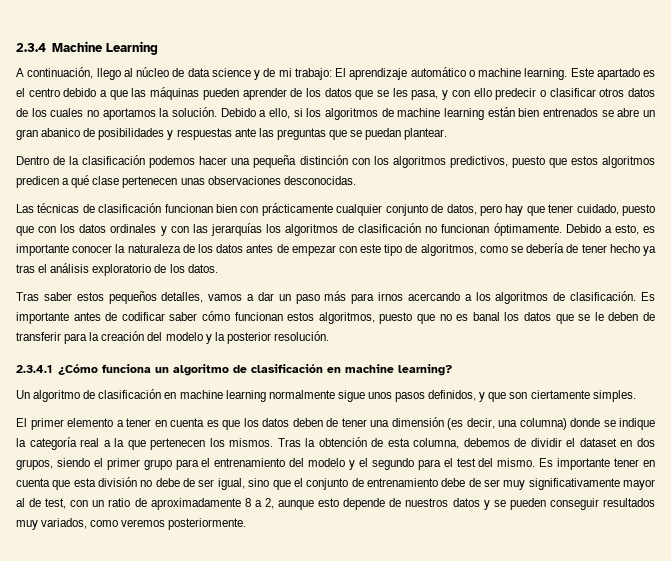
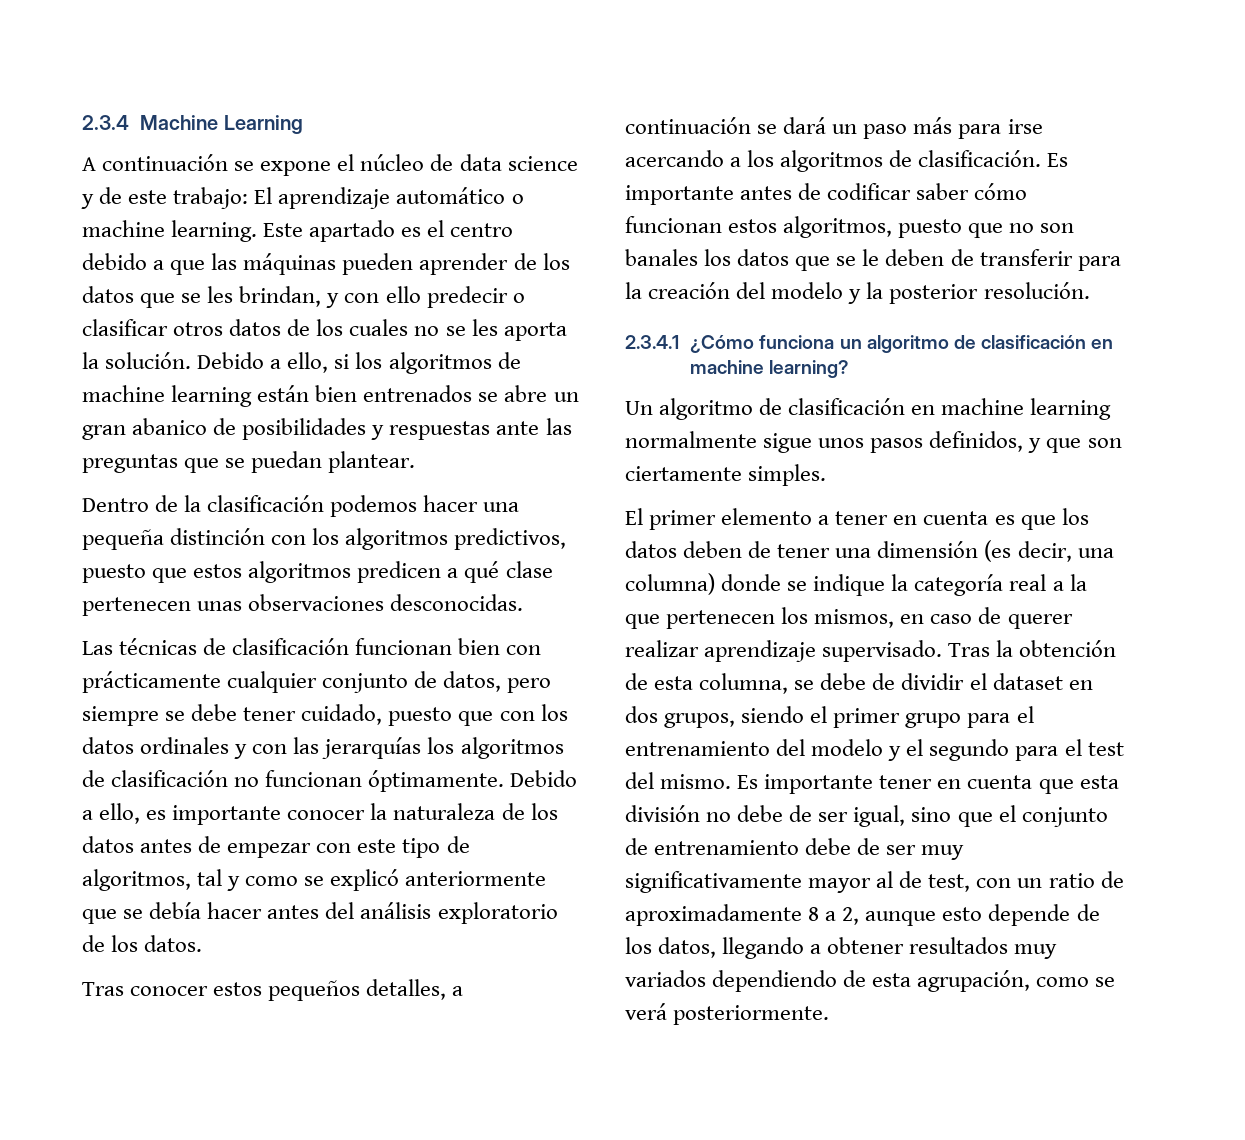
[27,67,133,80] continuación, llego al -> [102,154,355,176] continuación se expone el
[278,68,292,77] mi -> [128,190,168,204] este
[411,90,439,100] pasa, -> [239,286,322,307] brindan,
[102,108,156,120] aportamos -> [445,319,567,341] se les aporta
[505,204,545,216] hay que -> [82,704,238,726] siempre se debe
[614,224,639,235] esto, -> [99,803,141,824] ello,
[479,243,656,256] [16,264,48,273] como se debería de tener hecho ya tras el -> [197,869,547,891] [82,902,355,924] tal y como se explicó anteriormente que se debía hacer antes del
[43,292,72,301] saber -> [130,986,209,996] conocer
[208,292,274,301] vamos a dar -> [452,986,464,996] [625,117,827,134] a continuación se dará
[378,292,404,301] irnos -> [1007,119,1043,134] irse
[456,312,500,321] es banal -> [1040,223,1075,233] [625,249,698,266] son banales
[229,438,274,447] mismos. -> [814,607,1073,629] [625,640,943,662] mismos, en caso de querer realizar aprendizaje supervisado.
[463,438,510,447] debemos -> [794,673,867,690] se debe
[405,498,655,510] [16,518,166,530] nuestros datos y se pueden conseguir resultados muy variados, como veremos -> [625,937,1058,959] [625,970,1116,992] [625,1003,667,1020] los datos, llegando a obtener resultados muy variados dependiendo de esta agrupación, como se verá

